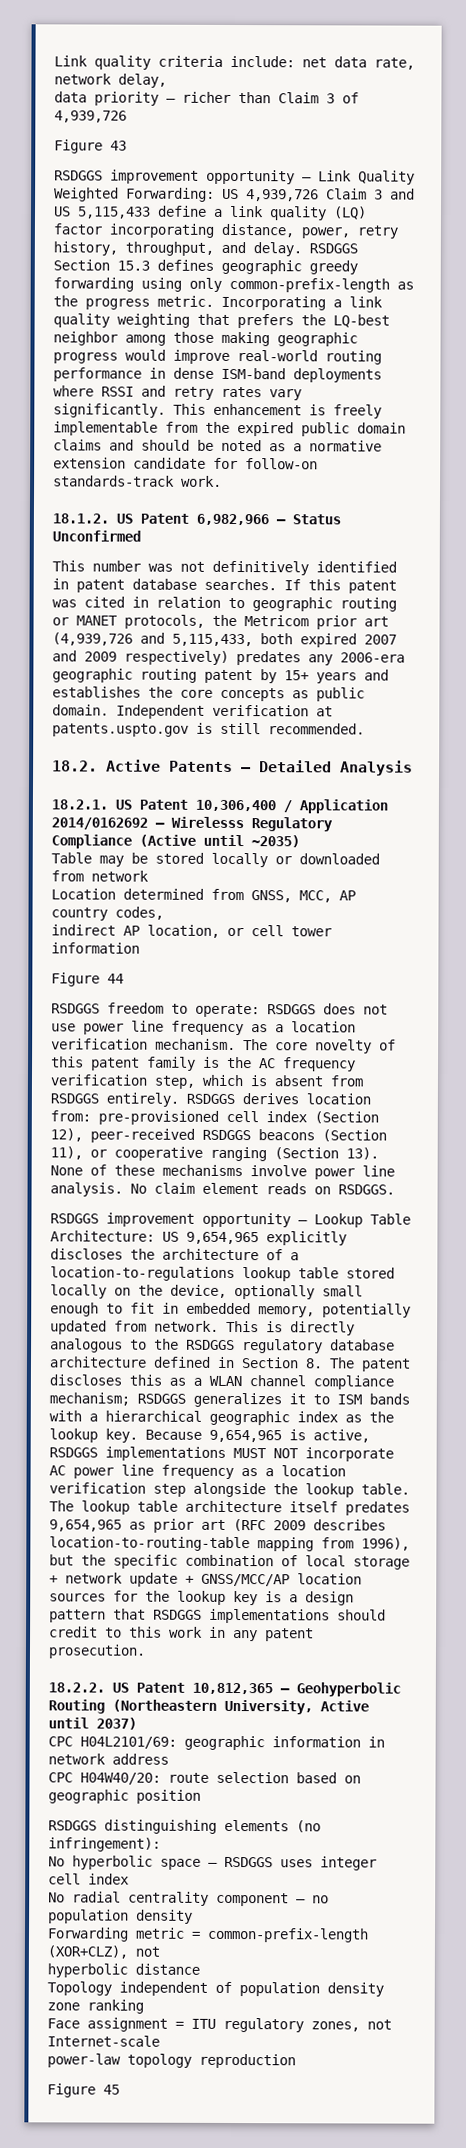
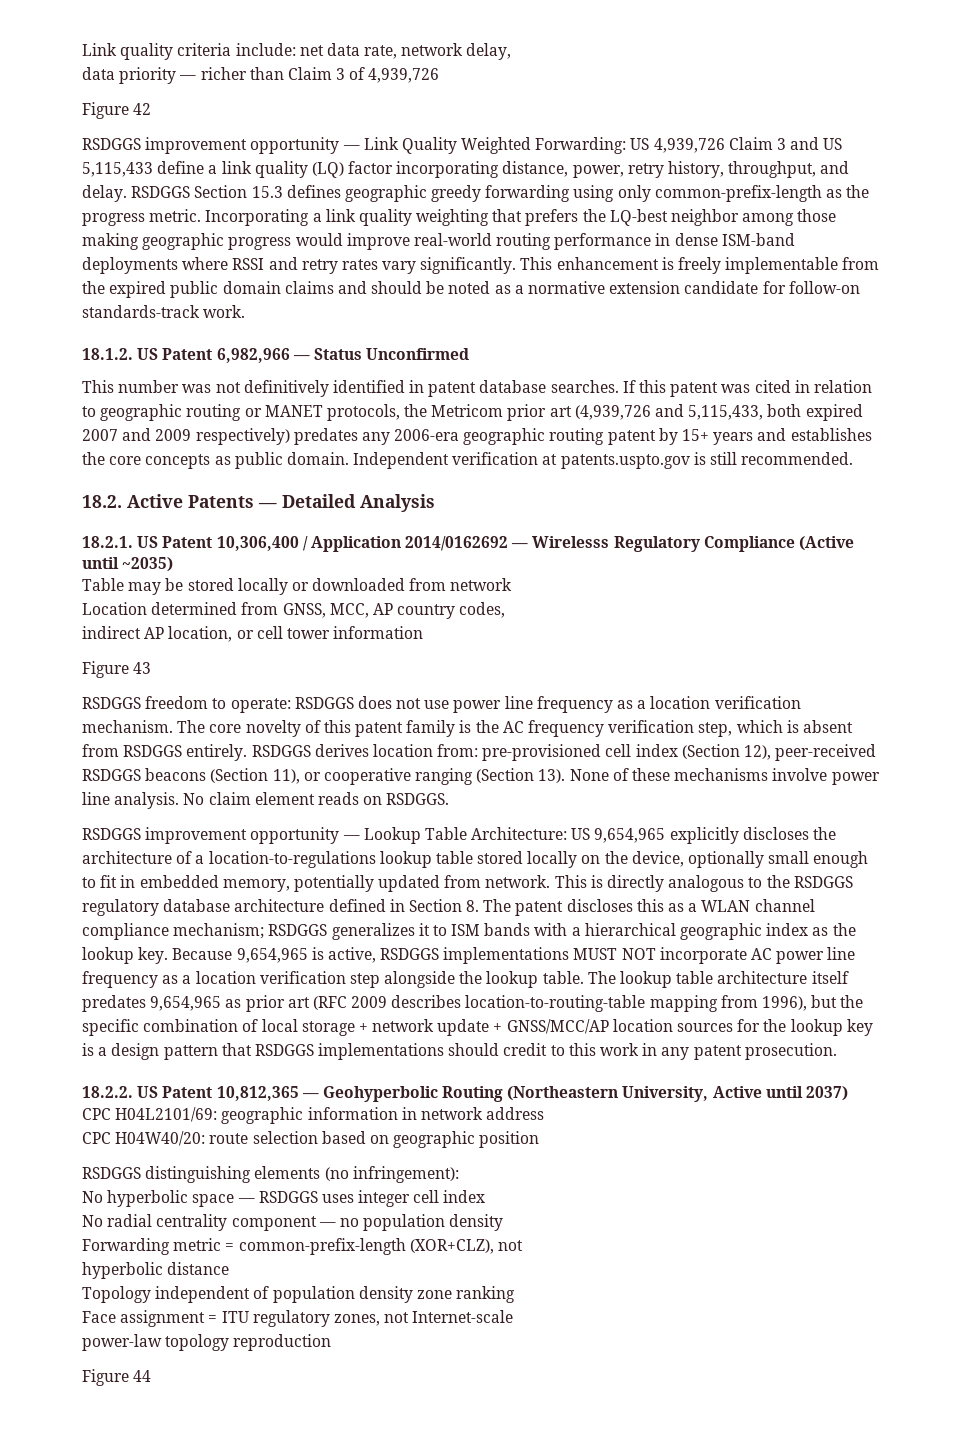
[110,140,127,151] 43 -> [133,103,152,115] 42
[107,973,124,984] 44 -> [133,662,152,674] 43
[103,2084,120,2095] 45 -> [133,1370,152,1382] 44

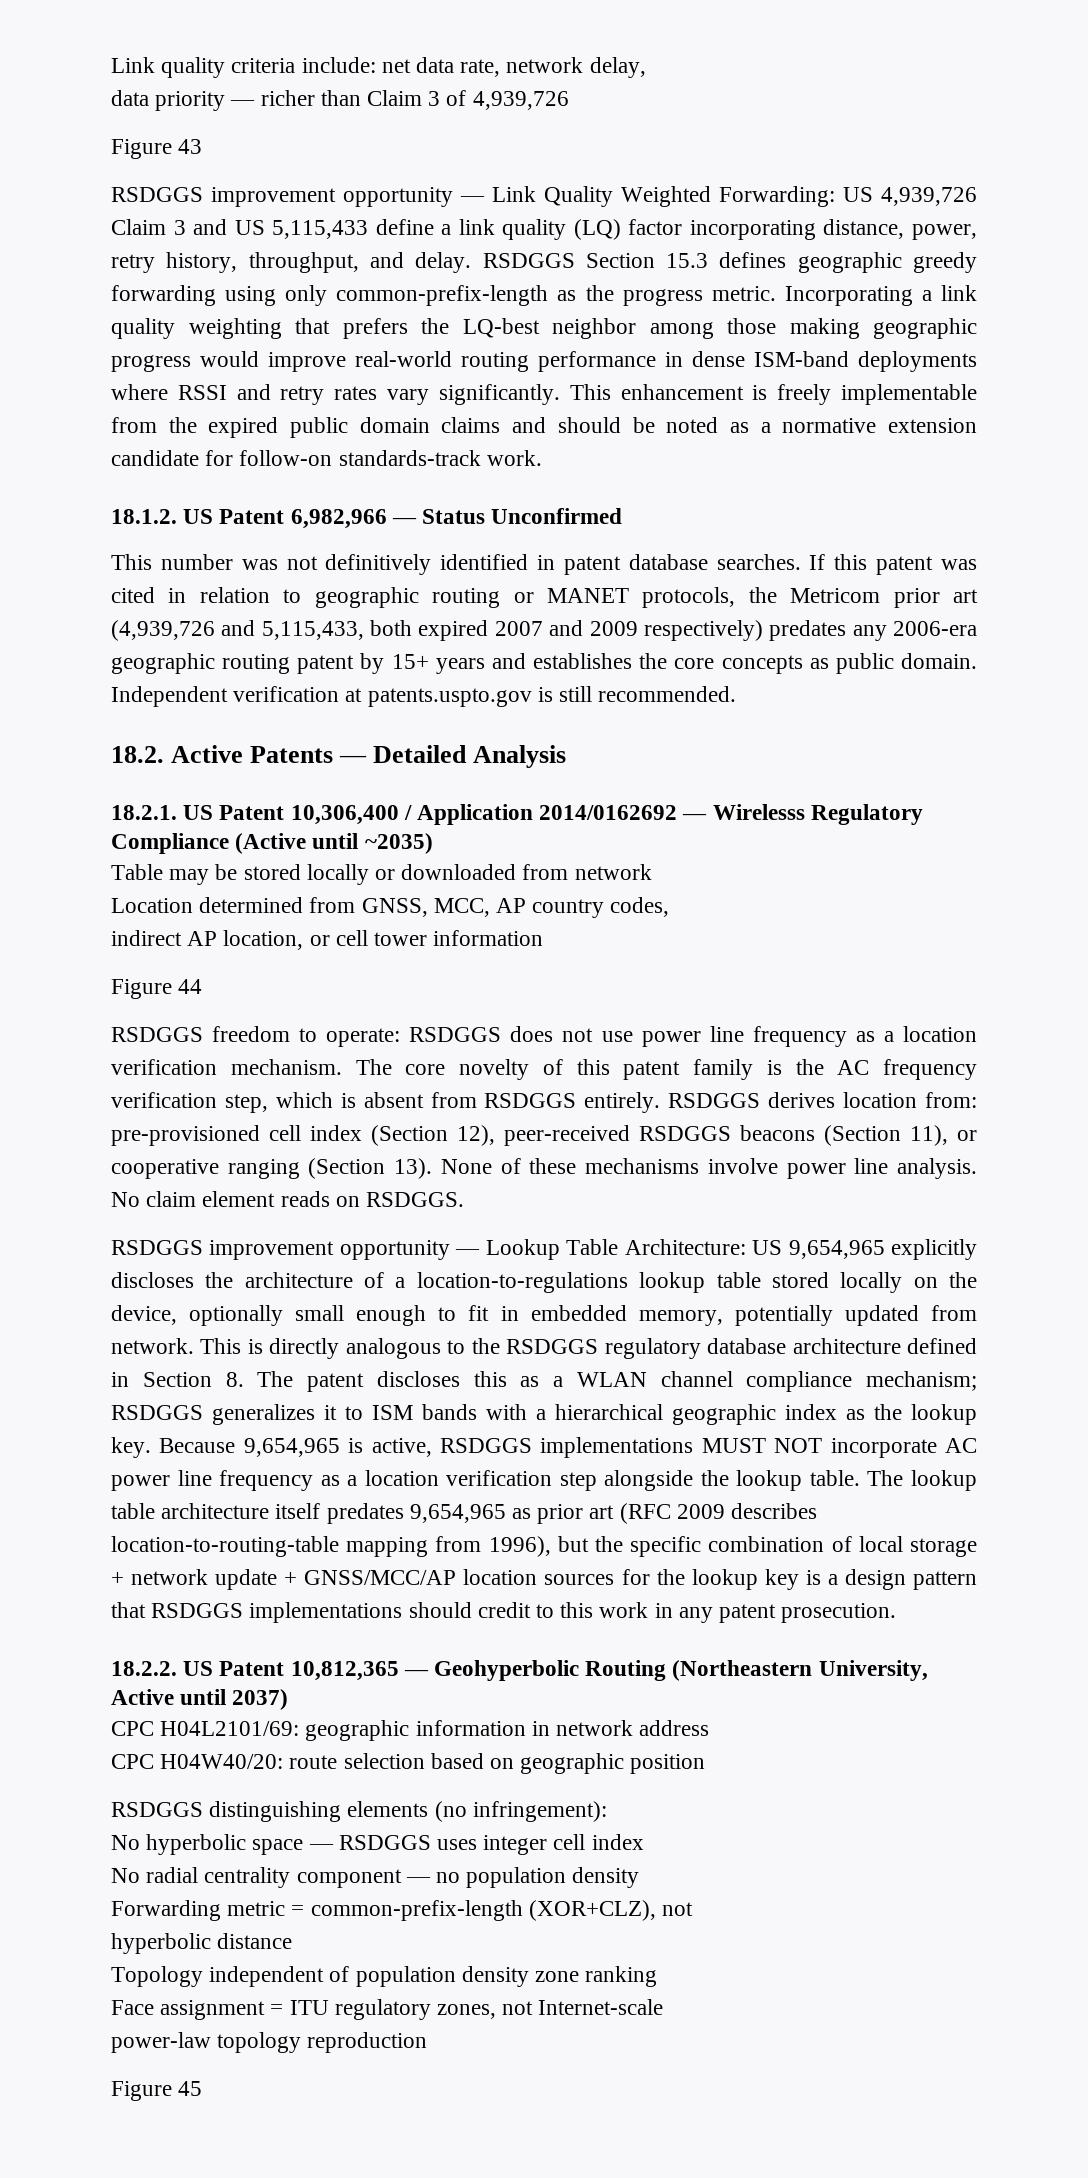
[133,103,152,115] 42 -> [178,139,203,154] 43
[133,662,152,674] 43 -> [178,979,203,994] 44
[133,1370,152,1382] 44 -> [178,2081,203,2096] 45

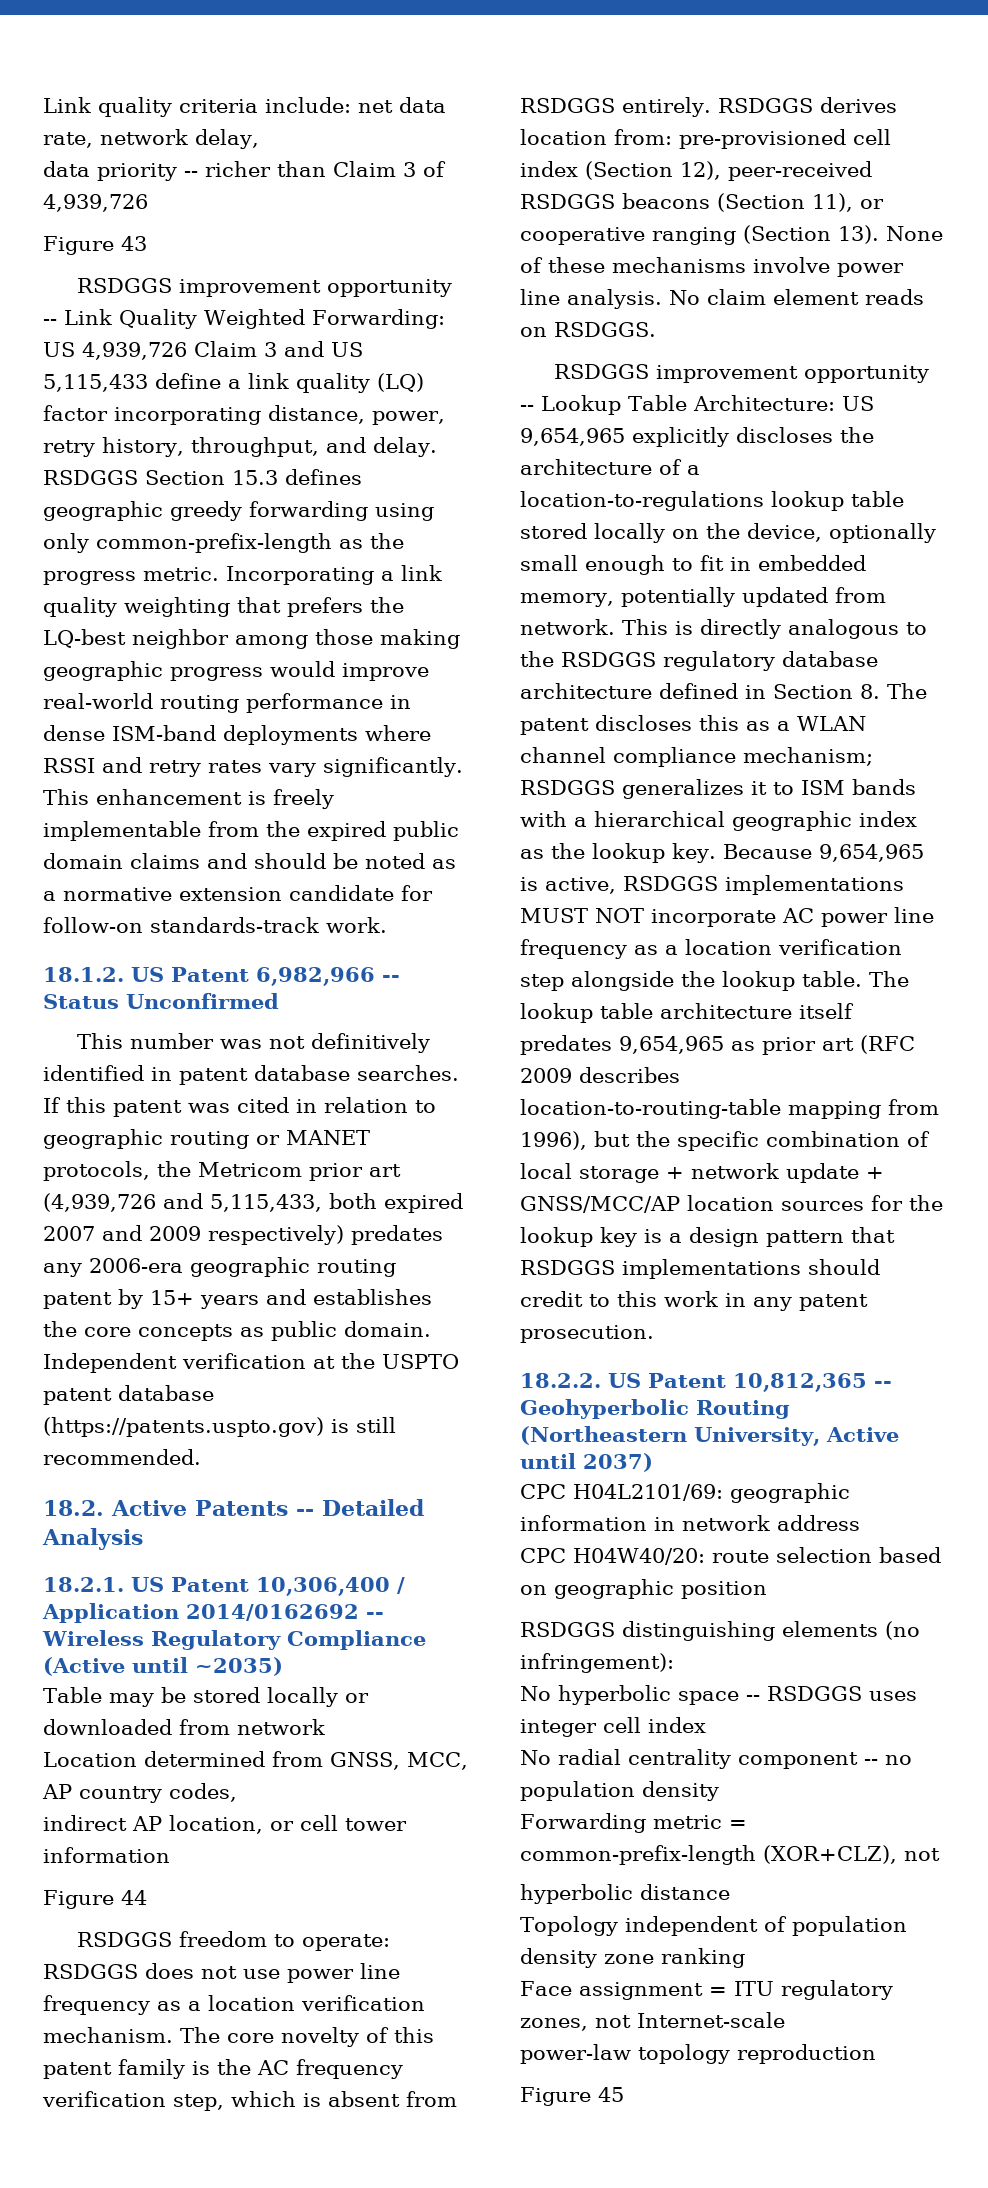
[230,100,256,106] — -> [184,171,198,177] --
[460,196,485,202] — -> [43,319,57,325] --
[391,518,417,524] — -> [382,975,400,982] --
[367,688,532,707] patents.uspto.gov -> [341,1353,459,1369] [43,1385,214,1405] [43,1417,324,1437] the USPTO patent database (https://patents.uspto.gov)
[339,755,368,763] — -> [295,1509,314,1516] --
[682,804,805,820] — Wirelesss -> [366,1612,384,1619] [42,1630,144,1646] -- Wireless
[455,1249,481,1255] — -> [520,405,534,411] --
[403,1670,429,1676] — -> [874,1381,892,1388] --
[308,1844,334,1850] — -> [746,1695,760,1701] --
[405,1877,431,1883] — -> [864,1759,878,1765] --

